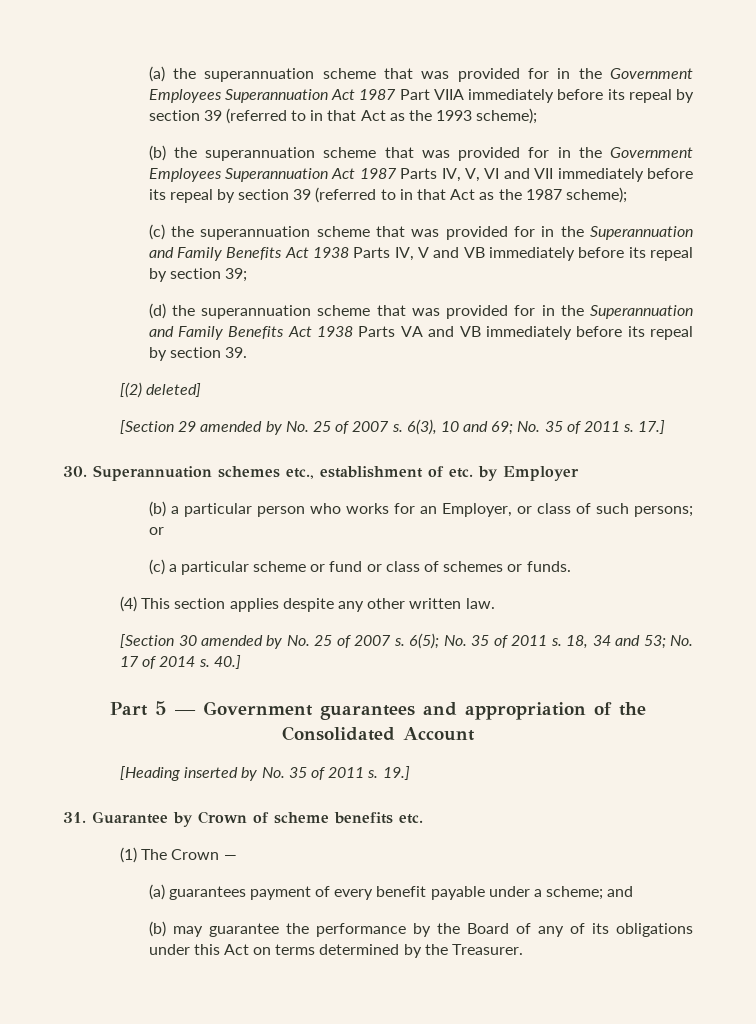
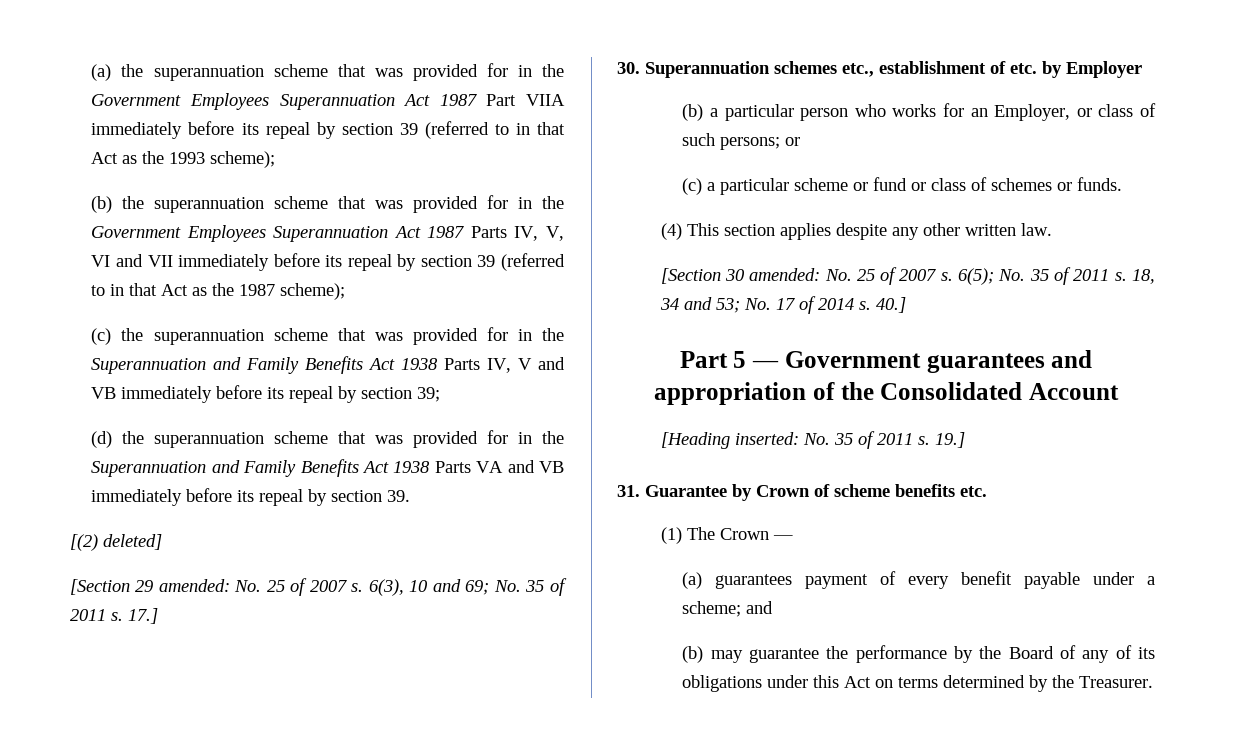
[200,421,282,435] amended by -> [158,579,230,592] amended:
[200,635,283,649] amended by -> [749,268,821,281] amended:
[184,767,258,781] inserted by -> [734,432,799,445] inserted:

